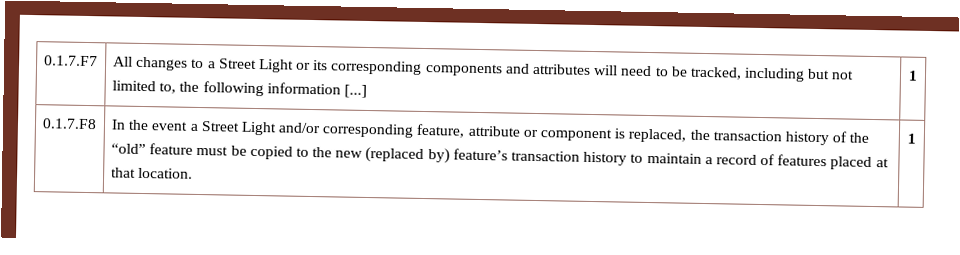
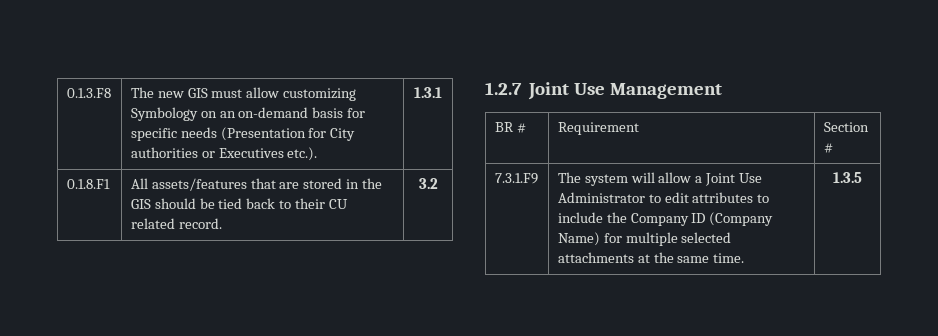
[43,55,98,67] [112,56,855,82] [111,80,367,98] [908,70,918,81] [41,118,97,130] [110,119,870,146] [110,143,889,170] [110,167,194,179] [907,133,916,144] 0.1.7.F7 | All changes to a Street Light or its corresponding components and attributes will need to be tracked, including but not limited to, the following information [...] | 1 // 0.1.7.F8 | In the event a Street Light and/or corresponding feature, attribute or component is replaced, the transaction history of the “old” feature must be copied to the new (replaced by) feature’s transaction history to maintain a record of features placed at that location. | 1 -> [66,88,111,98] [130,87,357,101] [130,107,366,121] [130,127,356,141] [130,147,318,161] [414,87,442,98] [66,179,110,189] [130,178,383,191] [130,198,349,209] [130,218,222,229] [418,178,438,189] [485,82,722,100] [494,122,526,133] [557,122,639,135] [823,122,869,132] [823,143,833,153] [494,173,538,184] [557,172,763,186] [557,192,770,203] [557,212,774,226] [557,232,732,246] [557,252,745,263] [833,172,862,183] 0.1.3.F8 | The new GIS must allow customizing Symbology on an on-demand basis for specific needs (Presentation for City authorities or Executives etc.). | 1.3.1 // 0.1.8.F1 | All assets/features that are stored in the GIS should be tied back to their CU related record. | 3.2 // 1.2.7 Joint Use Management // BR # | Requirement | Section # // 7.3.1.F9 | The system will allow a Joint Use Administrator to edit attributes to include the Company ID (Company Name) for multiple selected attachments at the same time. | 1.3.5

